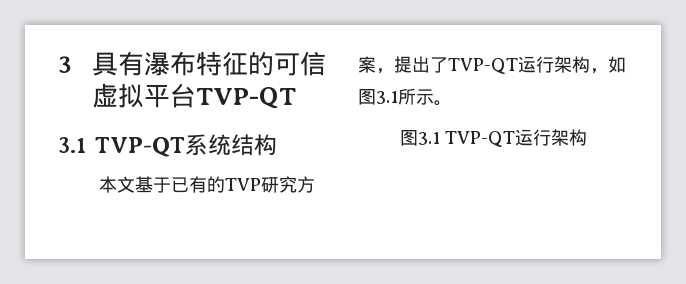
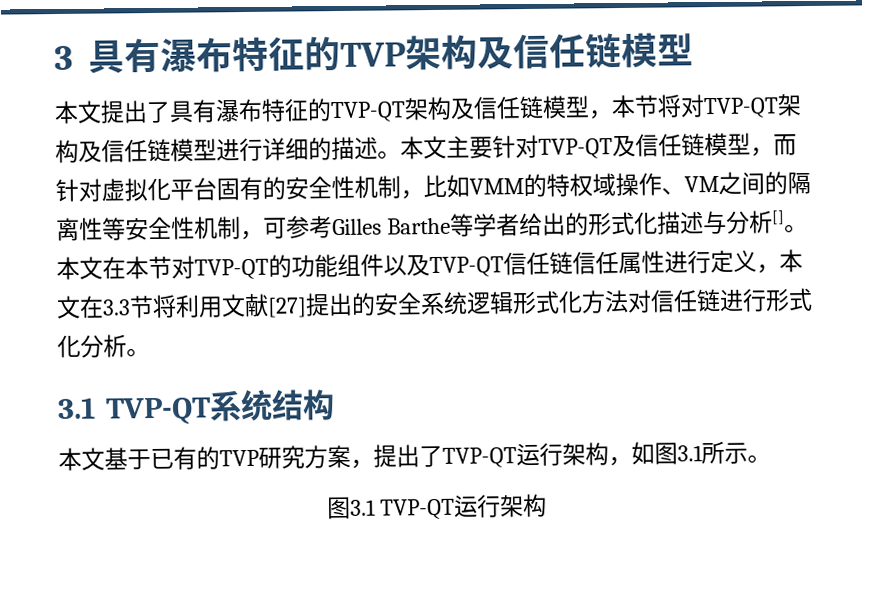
[274,51,327,76] [92,83,297,109] 可信虚拟平台TVP-QT -> [339,32,694,71] [54,94,802,125] [55,132,797,164] [55,171,811,203] [56,210,809,242] [56,249,803,281] [56,287,813,320] [57,334,150,359] TVP架构及信任链模型 // 本文提出了具有瀑布特征的TVP-QT架构及信任链模型，本节将对TVP-QT架构及信任链模型进行详细的描述。本文主要针对TVP-QT及信任链模型，而针对虚拟化平台固有的安全性机制，比如VMM的特权域操作、VM之间的隔离性等安全性机制，可参考Gilles Barthe等学者给出的形式化描述与分析[]。本文在本节对TVP-QT的功能组件以及TVP-QT信任链信任属性进行定义，本文在3.3节将利用文献[27]提出的安全系统逻辑形式化方法对信任链进行形式化分析。

